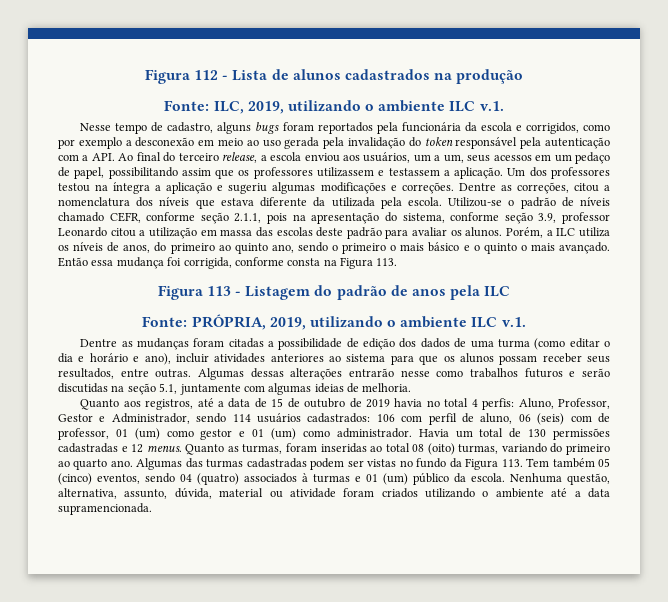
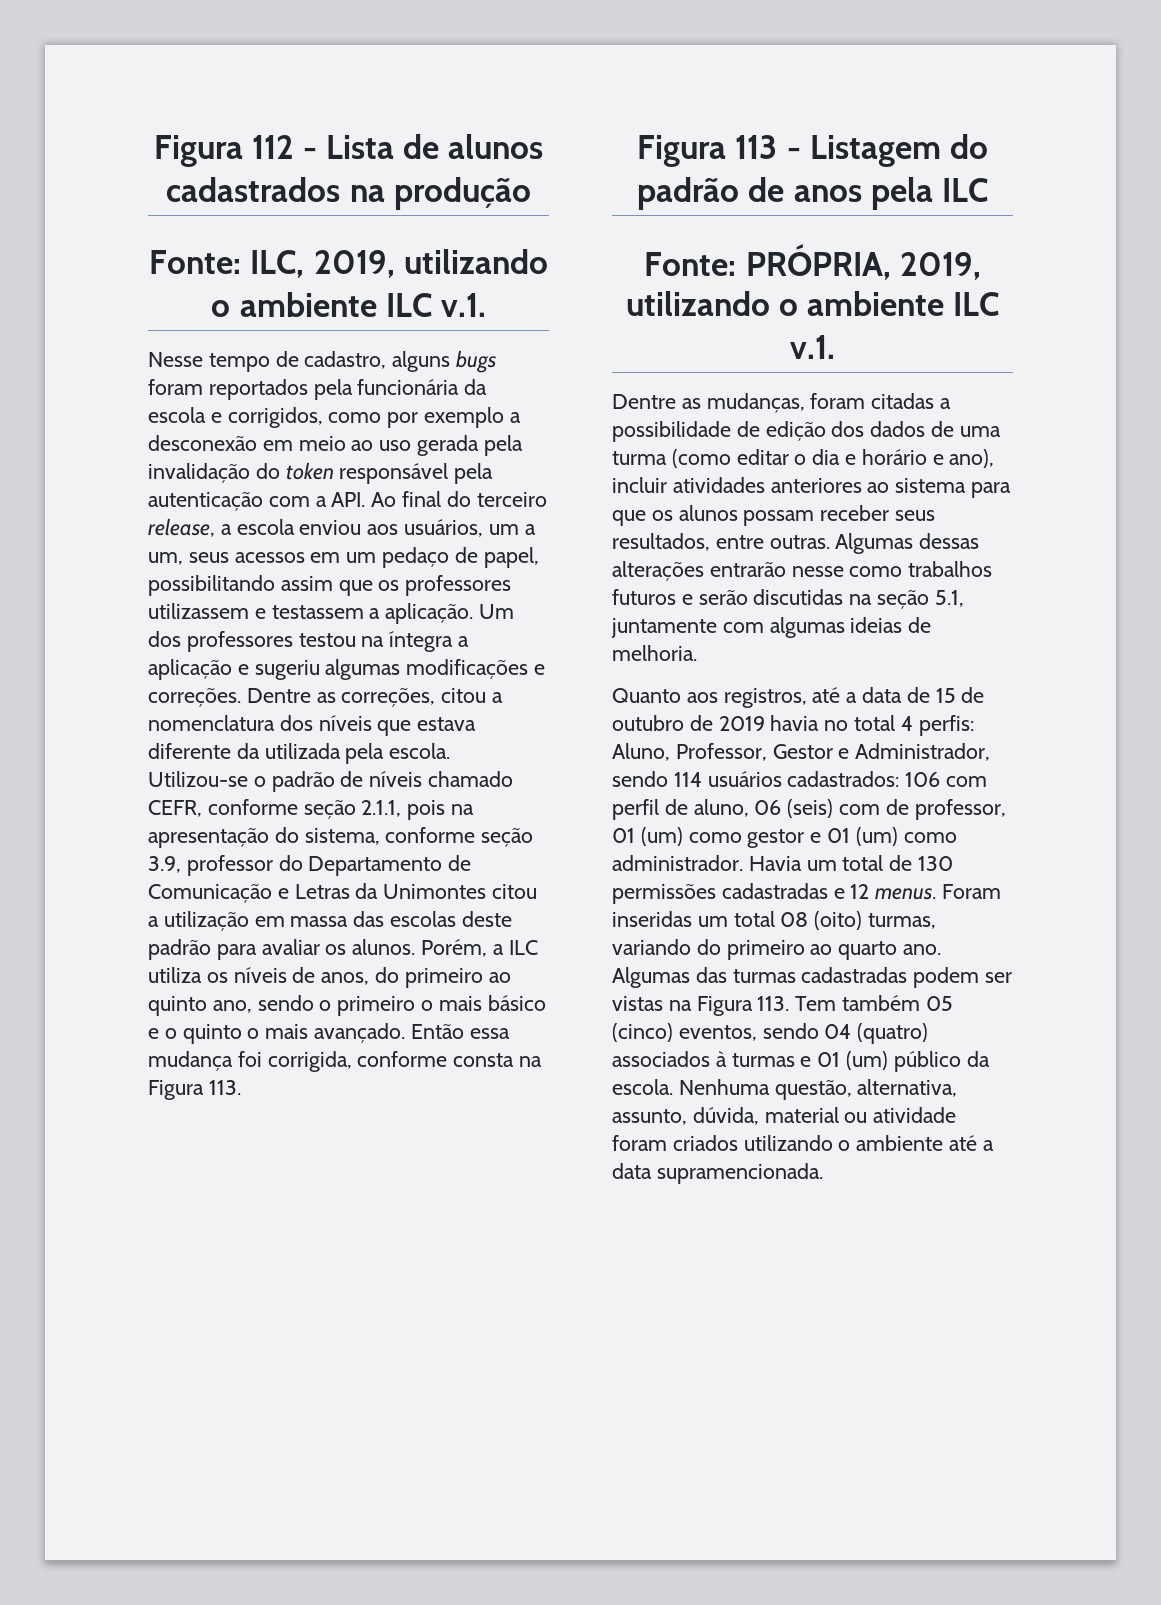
[58,227,107,237] Leonardo -> [278,855,472,876] [148,883,487,903] do Departamento de Comunicação e Letras da Unimontes
[136,338,189,350] mudanças -> [706,393,805,413] mudanças,
[185,443,383,455] Quanto as turmas, foram inseridas ao -> [942,884,1002,899] [612,911,728,927] Foram inseridas um
[399,458,462,468] no fundo da -> [668,1000,692,1011] na

